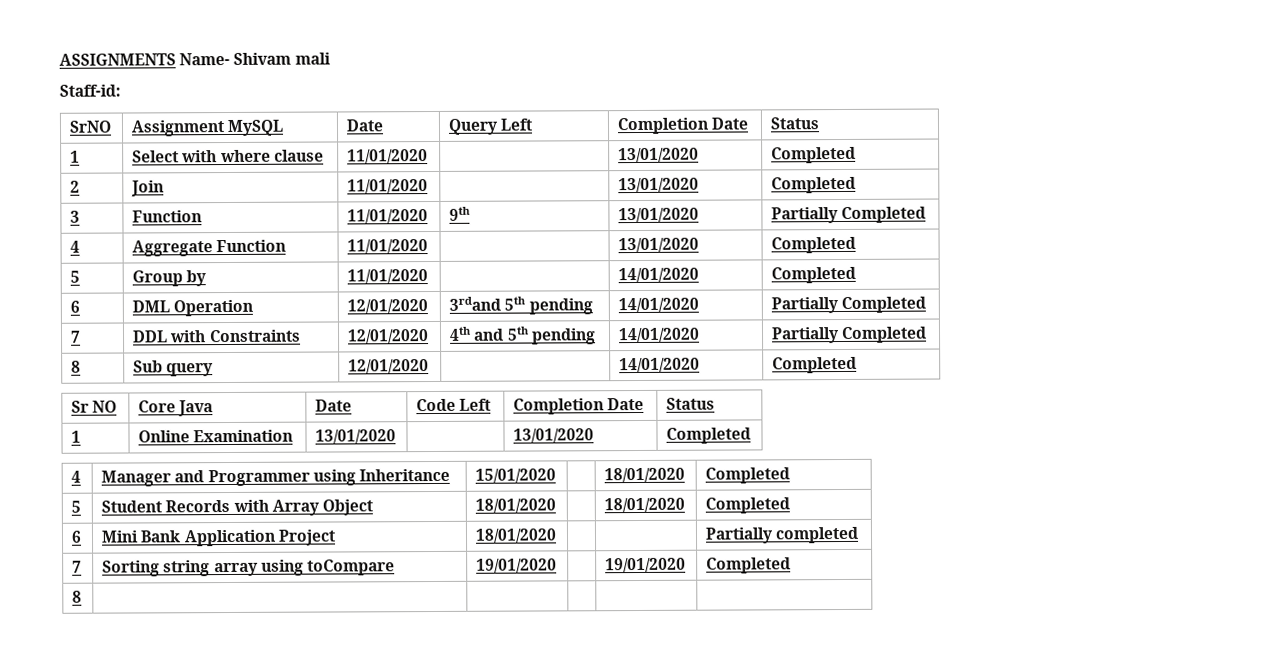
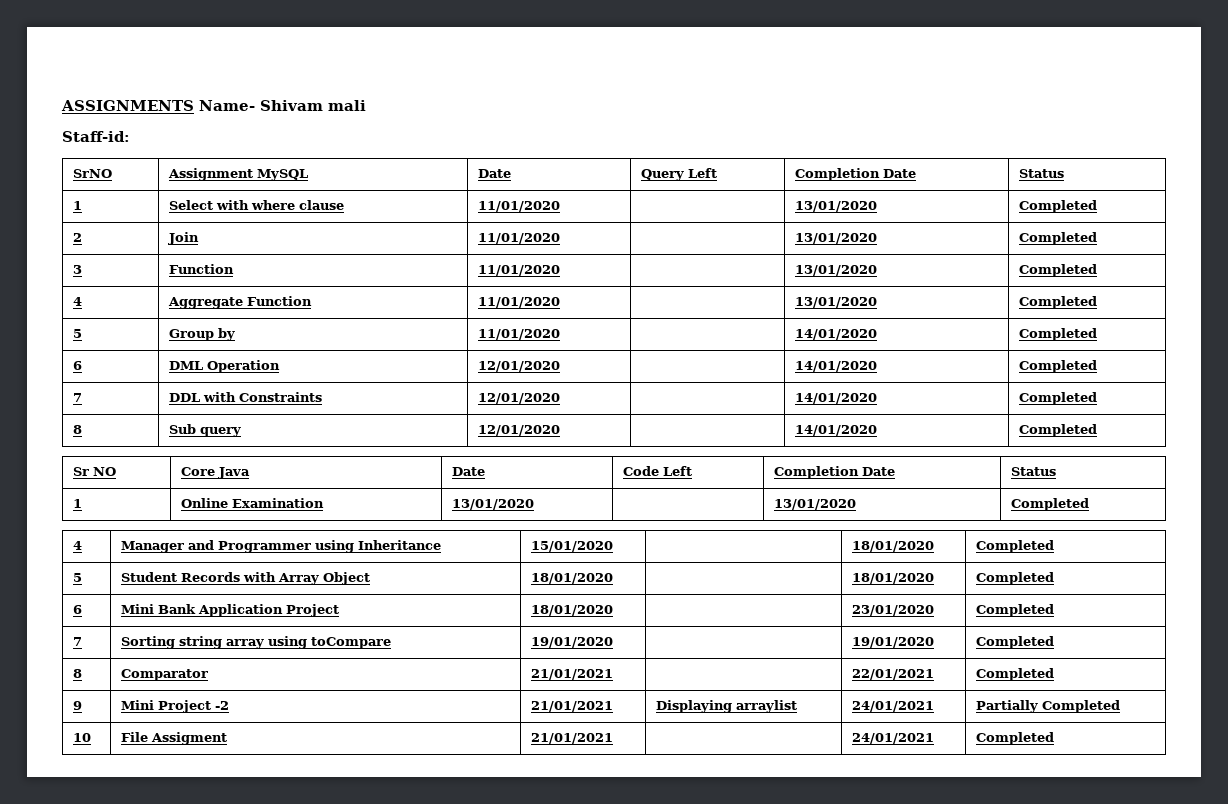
[449,206,472,221] [618,207,700,224] [771,207,839,224] 9th | 13/01/2020 | Partially -> [794,265,877,276] | 13/01/2020 |
[449,296,593,315] [618,297,700,314] [771,297,839,314] 3rdand 5th pending | 14/01/2020 | Partially -> [794,361,877,372] | 14/01/2020 |
[449,326,596,345] [618,327,701,344] [771,327,840,344] 4th and 5th pending | 14/01/2020 | Partially -> [794,393,877,404] | 14/01/2020 |
[705,526,860,544] | Partially completed -> [851,605,934,616] [975,604,1054,617] 23/01/2020 | Completed
(83, 596) | | | | -> [120,669,208,681] [530,669,613,680] [851,669,934,680] [975,668,1054,681] [72,701,82,710] [120,700,229,713] [530,701,613,712] [655,700,797,713] [851,701,934,712] [975,700,1120,713] [72,733,91,742] [120,732,227,745] [530,733,613,744] [851,733,934,744] [975,732,1054,745] Comparator | 21/01/2021 | | 22/01/2021 | Completed // 9 | Mini Project -2 | 21/01/2021 | Displaying arraylist | 24/01/2021 | Partially Completed // 10 | File Assigment | 21/01/2021 | | 24/01/2021 | Completed

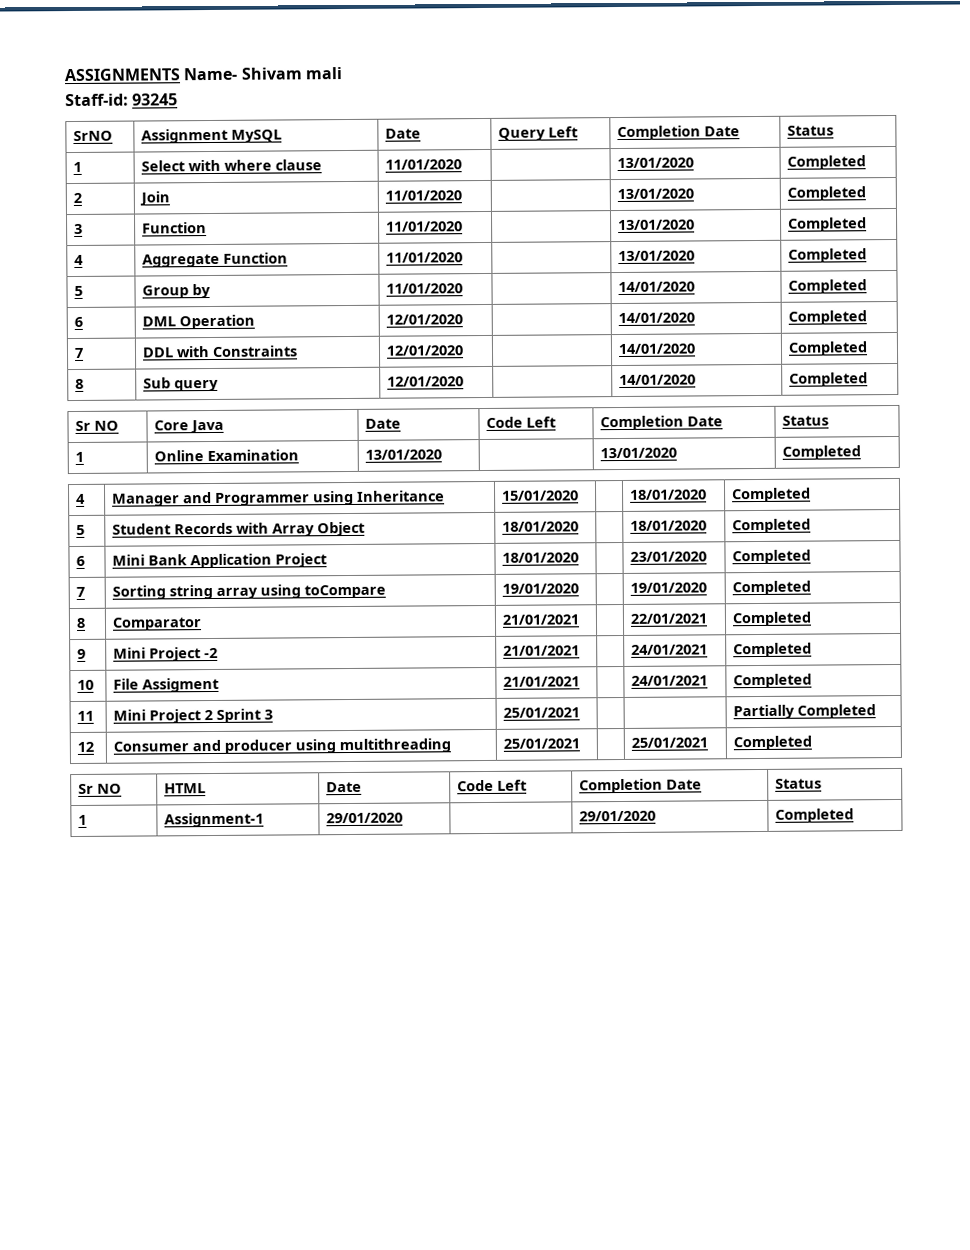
(130, 136) none -> [132,93,179,106] 93245
[655,700,797,713] [851,701,934,712] [975,700,1038,713] Displaying arraylist | 24/01/2021 | Partially -> [631,644,709,655] | 24/01/2021 |
(1054, 738) none -> [77,710,95,721] [113,708,274,724] [503,707,581,718] [733,704,877,720] [77,741,95,752] [113,738,452,754] [503,738,581,749] [631,737,709,748] [733,735,813,751] [78,783,123,794] [164,783,207,794] [326,781,363,793] [457,779,528,792] [579,778,703,794] [775,778,823,789] [78,814,88,825] [164,812,265,828] [326,812,404,824] [579,810,657,822] [775,808,855,823] // 11 | Mini Project 2 Sprint 3 | 25/01/2021 | | | Partially Completed // 12 | Consumer and producer using multithreading | 25/01/2021 | | 25/01/2021 | Completed // Sr NO | HTML | Date | Code Left | Completion Date | Status // 1 | Assignment-1 | 29/01/2020 | | 29/01/2020 | Completed

